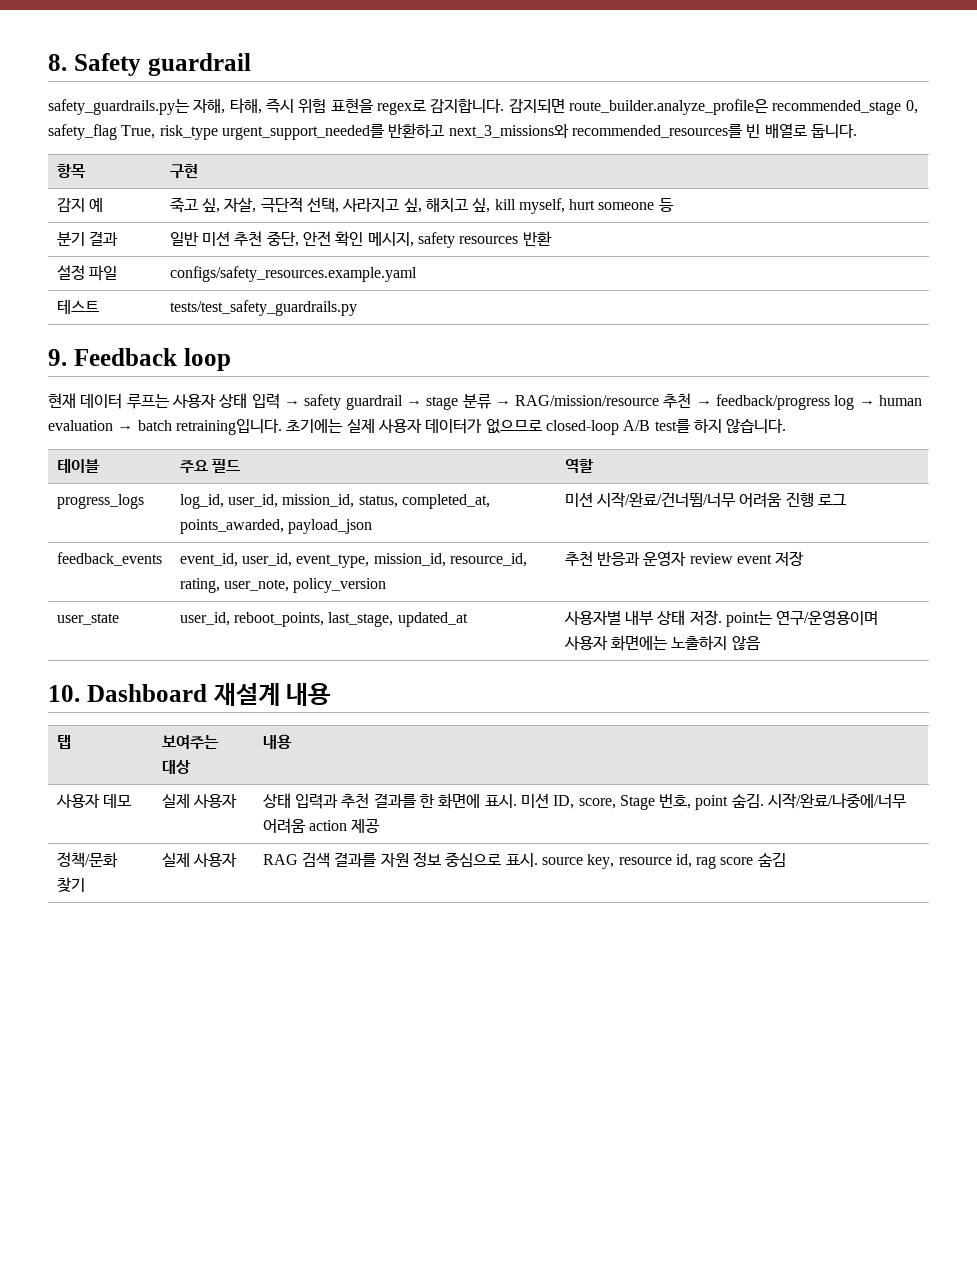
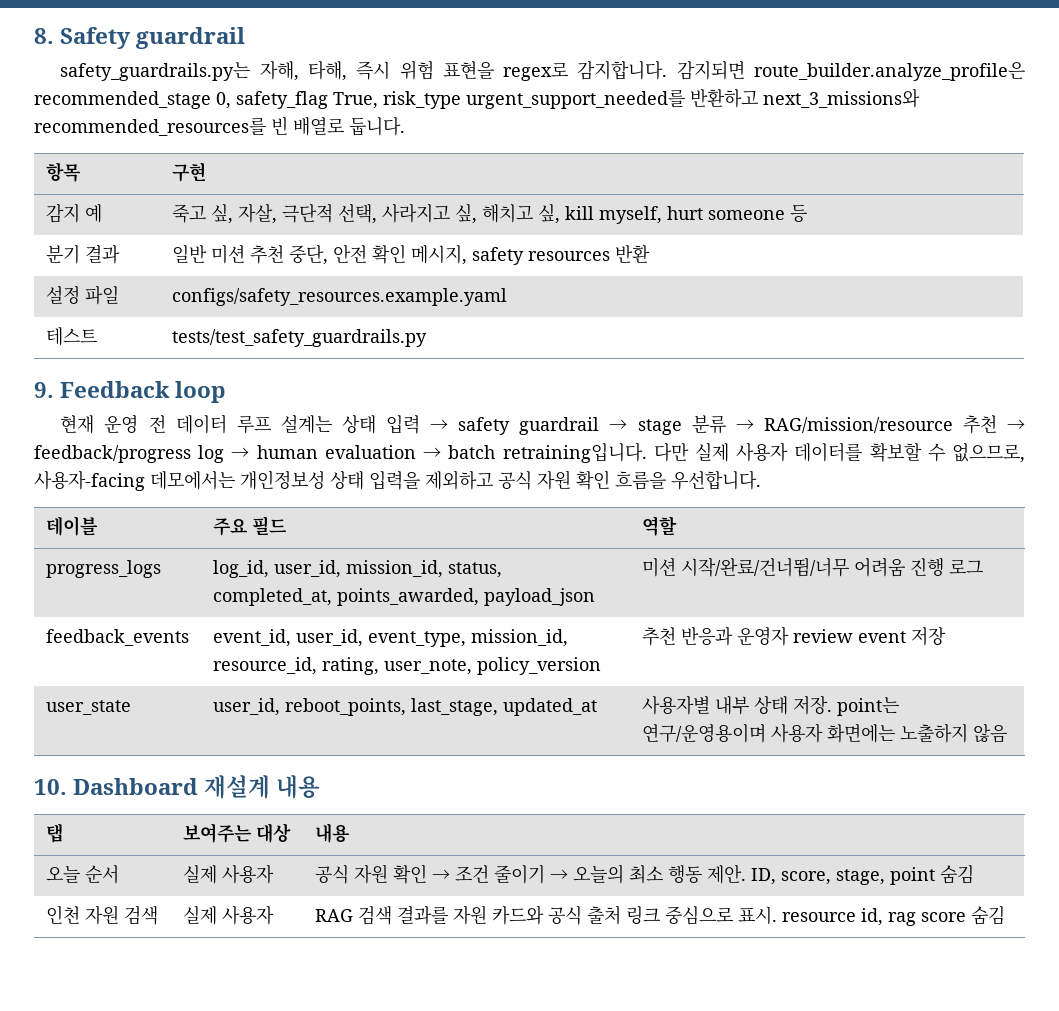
[80,393,216,409] 데이터 루프는 사용자 -> [104,414,332,434] 운영 전 데이터 루프 설계는
[286,418,787,435] 초기에는 실제 사용자 데이터가 없으므로 closed-loop A/B test를 하지 않습니다. -> [653,442,1025,463] [34,470,761,491] 다만 실제 사용자 데이터를 확보할 수 없으므로, 사용자-facing 데모에서는 개인정보성 상태 입력을 제외하고 공식 자원 확인 흐름을 우선합니다.
[55,794,131,808] [161,794,237,808] [262,793,907,810] [262,818,381,834] [56,852,118,868] [56,877,85,892] 사용자 데모 | 실제 사용자 | 상태 입력과 추천 결과를 한 화면에 표시. 미션 ID, score, Stage 번호, point 숨김. 시작/완료/나중에/너무 어려움 action 제공 // 정책/문화 찾기 -> [45,865,119,884] [182,864,274,884] [314,864,974,885] [45,905,158,925] 오늘 순서 | 실제 사용자 | 공식 자원 확인 → 조건 줄이기 → 오늘의 최소 행동 제안. ID, score, stage, point 숨김 // 인천 자원 검색
[412,852,615,869] 정보 중심으로 표시. source key, -> [491,905,777,925] 카드와 공식 출처 링크 중심으로 표시.

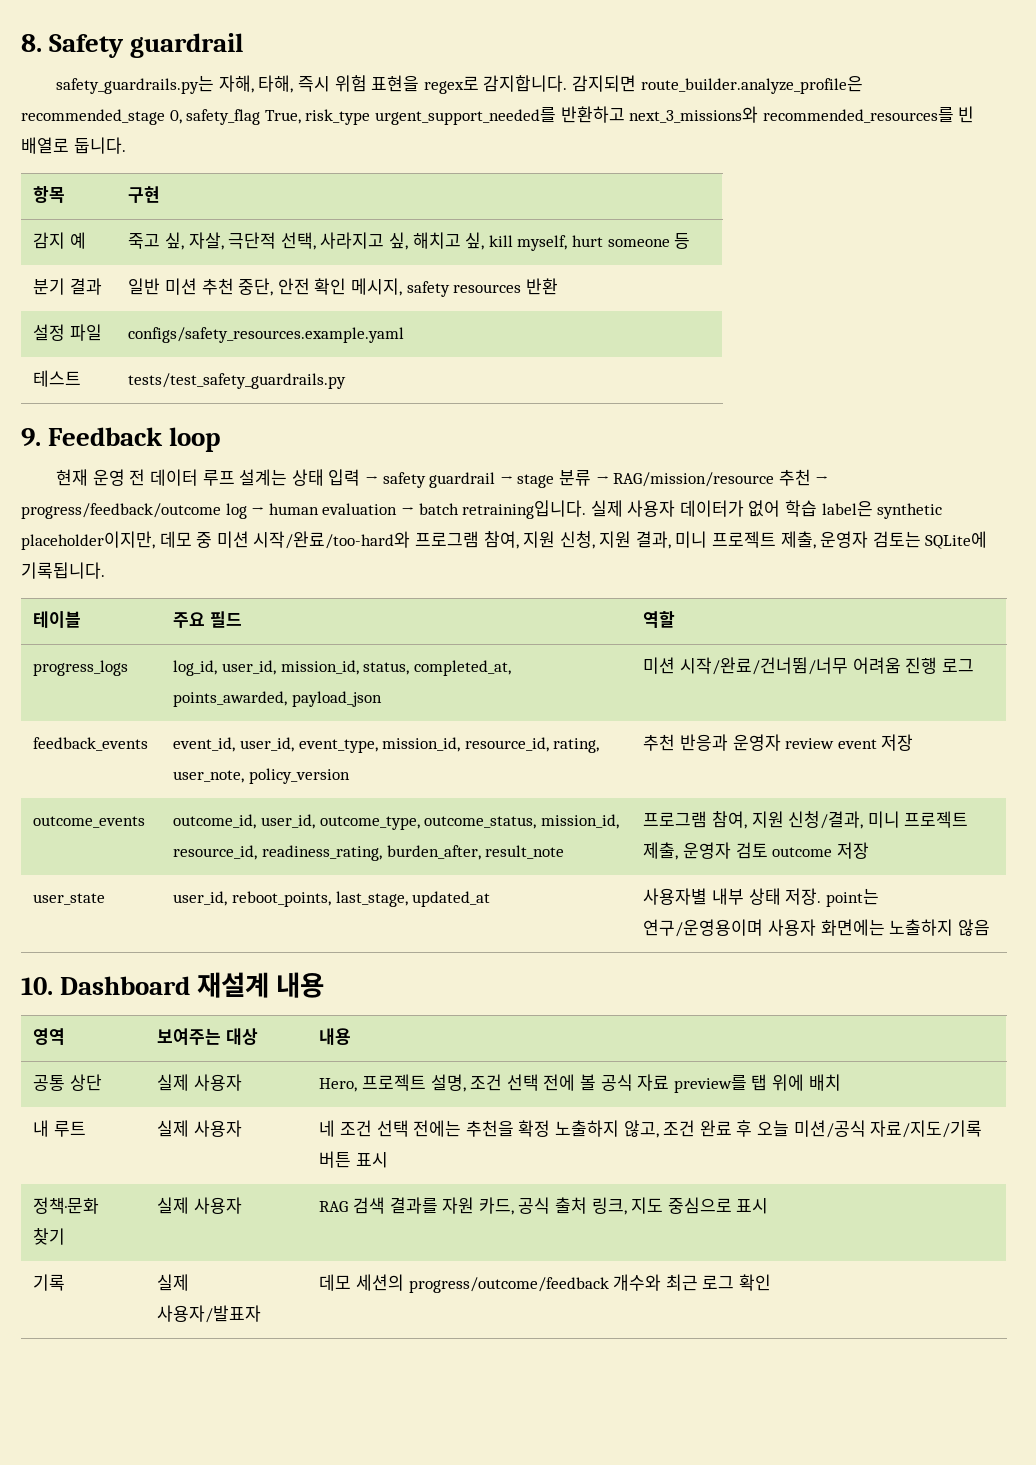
[34,445,191,463] feedback/progress -> [21,503,221,519] progress/feedback/outcome
[653,442,1025,463] [34,470,761,491] 다만 실제 사용자 데이터를 확보할 수 없으므로, 사용자-facing 데모에서는 개인정보성 상태 입력을 제외하고 공식 자원 확인 흐름을 우선합니다. -> [590,500,943,519] [21,531,988,550] [21,562,105,579] 실제 사용자 데이터가 없어 학습 label은 synthetic placeholder이지만, 데모 중 미션 시작/완료/too-hard와 프로그램 참여, 지원 신청, 지원 결과, 미니 프로젝트 제출, 운영자 검토는 SQLite에 기록됩니다.
(946, 636) none -> [33,816,146,828] [173,814,619,830] [173,845,565,861] [643,811,969,829] [643,842,869,860] // outcome_events | outcome_id, user_id, outcome_type, outcome_status, mission_id, resource_id, readiness_rating, burden_after, result_note | 프로그램 참여, 지원 신청/결과, 미니 프로젝트 제출, 운영자 검토 outcome 저장
[45,823,63,843] 탭 -> [33,1028,66,1045] 영역
[45,865,119,884] [182,864,274,884] [314,864,974,885] [45,905,158,925] 오늘 순서 | 실제 사용자 | 공식 자원 확인 → 조건 줄이기 → 오늘의 최소 행동 제안. ID, score, stage, point 숨김 // 인천 자원 검색 -> [33,1074,103,1091] [157,1074,243,1091] [319,1074,841,1093] [33,1120,87,1137] [157,1120,243,1137] [319,1120,983,1138] [319,1151,389,1168] [33,1197,100,1214] [33,1228,66,1245] 공통 상단 | 실제 사용자 | Hero, 프로젝트 설명, 조건 선택 전에 볼 공식 자료 preview를 탭 위에 배치 // 내 루트 | 실제 사용자 | 네 조건 선택 전에는 추천을 확정 노출하지 않고, 조건 완료 후 오늘 미션/공식 자료/지도/기록 버튼 표시 // 정책·문화 찾기
[491,905,544,925] 카드와 -> [478,1197,514,1215] 카드,
[625,906,1005,926] 링크 중심으로 표시. resource id, rag score 숨김 -> [591,1197,769,1215] [33,1274,66,1291] [157,1274,190,1291] [157,1305,262,1323] [319,1274,771,1293] 링크, 지도 중심으로 표시 // 기록 | 실제 사용자/발표자 | 데모 세션의 progress/outcome/feedback 개수와 최근 로그 확인

